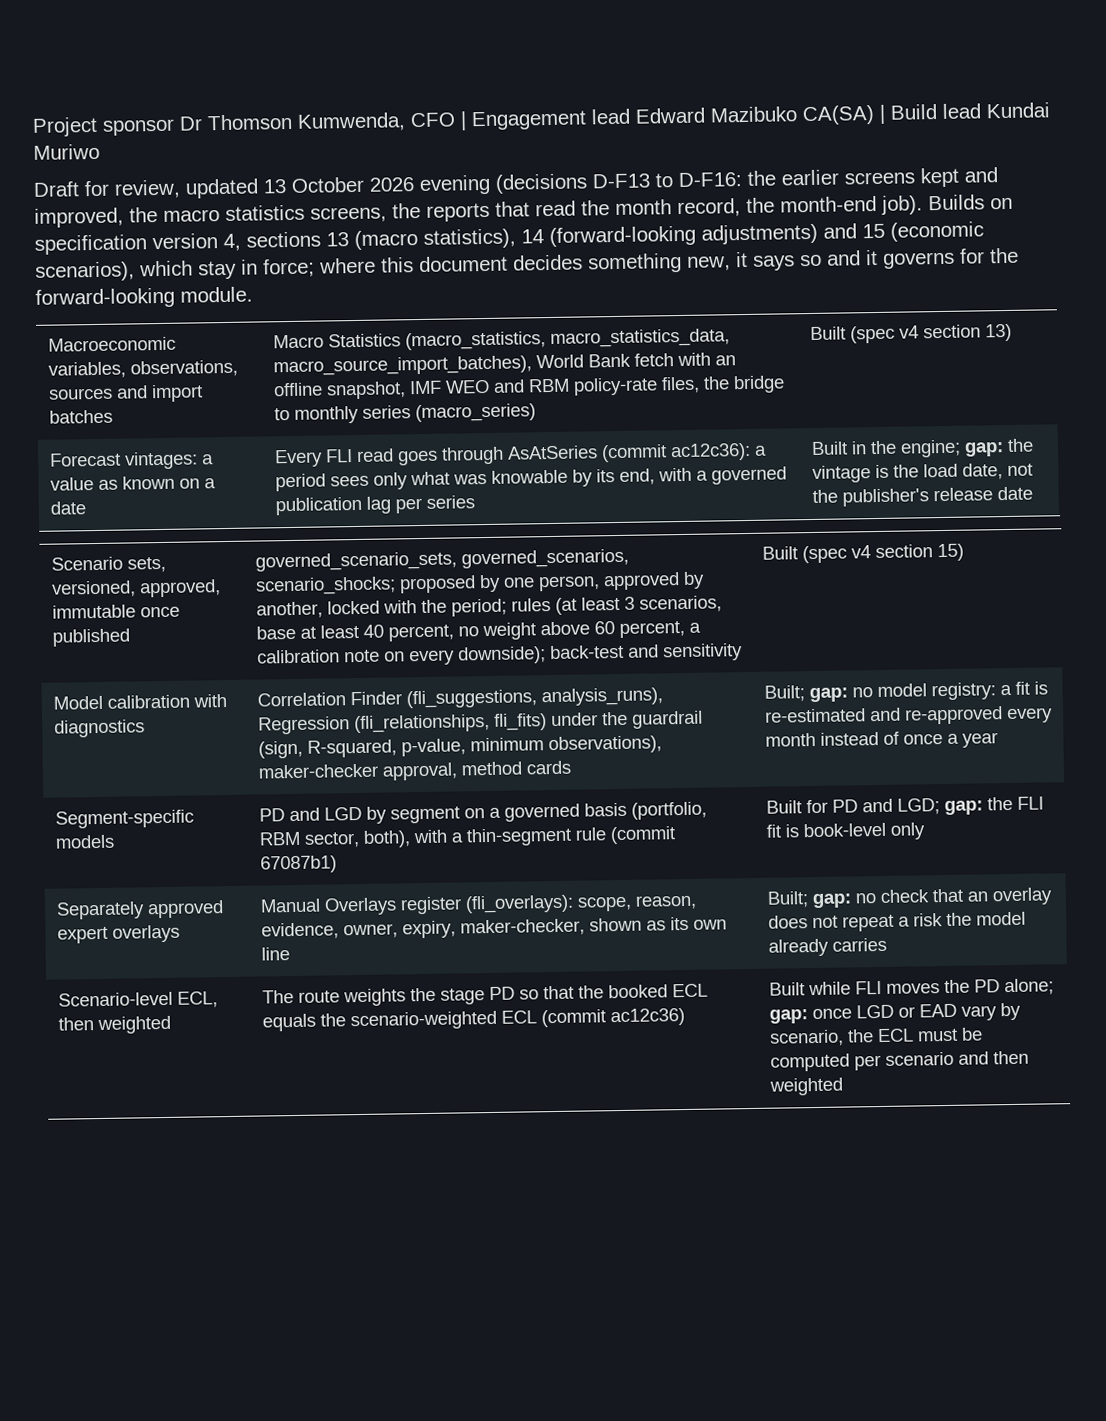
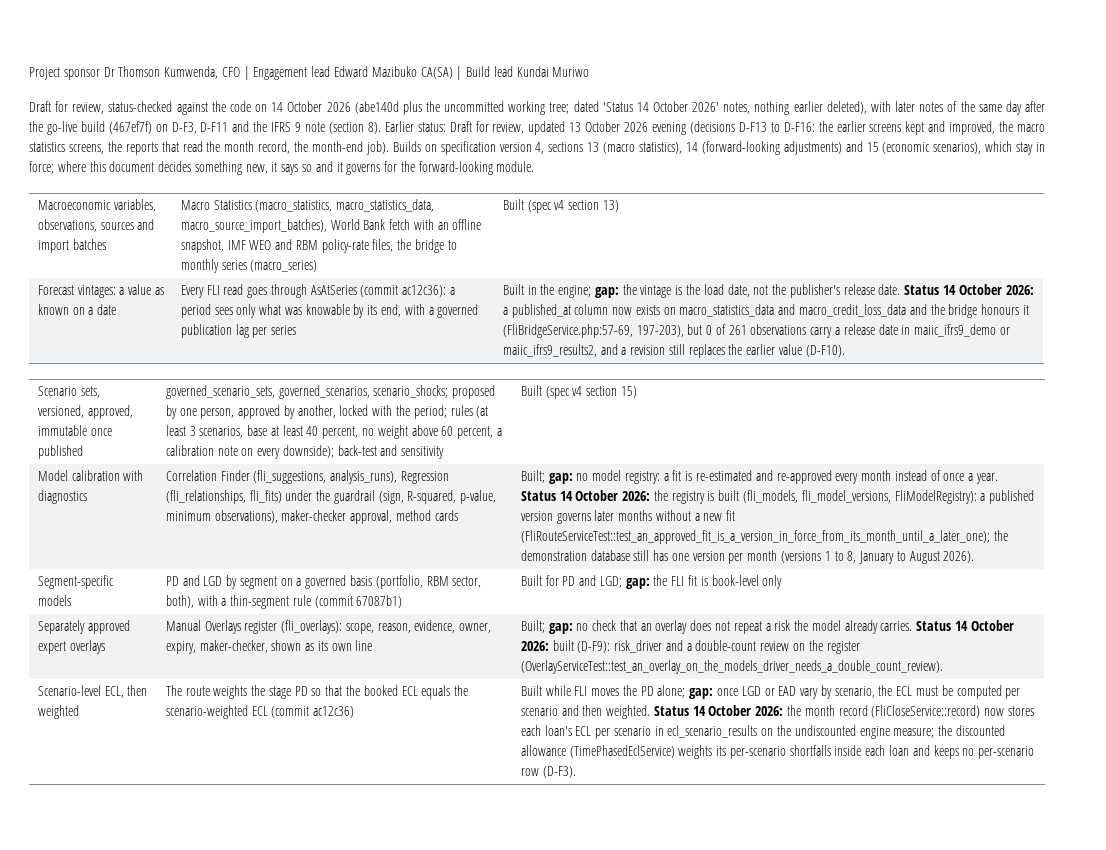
(181, 189) none -> [108,101,1045,115] [29,121,525,135] status-checked against the code on 14 October 2026 (abe140d plus the uncommitted working tree; dated 'Status 14 October 2026' notes, nothing earlier deleted), with later notes of the same day after the go-live build (467ef7f) on D-F3, D-F11 and the IFRS 9 note (section 8). Earlier status: Draft for review,
[996,486,1033,501] date -> [878,284,1034,295] [502,304,1029,318] [502,324,1010,338] [502,344,845,358] date. Status 14 October 2026: a published_at column now exists on macro_statistics_data and macro_credit_loss_data and the bridge honours it (FliBridgeService.php:57-69, 197-203), but 0 of 261 observations carry a release date in maiic_ifrs9_demo or maiic_ifrs9_results2, and a revision still replaces the earlier value (D-F10).
[961,732,998,748] year -> [976,473,999,484] [520,490,1035,504] [520,510,736,524] [520,530,1008,544] [520,550,975,564] year. Status 14 October 2026: the registry is built (fli_models, fli_model_versions, FliModelRegistry): a published version governs later months without a new fit (FliRouteServiceTest::test_an_approved_fit_is_a_version_in_force_from_its_month_until_a_later_one); the demonstration database still has one version per month (versions 1 to 8, January to August 2026).
[831,937,887,952] carries -> [880,620,1014,631] [520,640,860,654] [520,660,943,674] carries. Status 14 October 2026: built (D-F9): risk_driver and a double-count review on the register (OverlayServiceTest::test_an_overlay_on_the_models_driver_needs_a_double_count_review).
[768,1077,843,1096] weighted -> [606,705,1034,719] [520,725,1005,739] [520,745,1035,759] [520,766,576,778] weighted. Status 14 October 2026: the month record (FliCloseService::record) now stores each loan's ECL per scenario in ecl_scenario_results on the undiscounted engine measure; the discounted allowance (TimePhasedEclService) weights its per-scenario shortfalls inside each loan and keeps no per-scenario row (D-F3).

